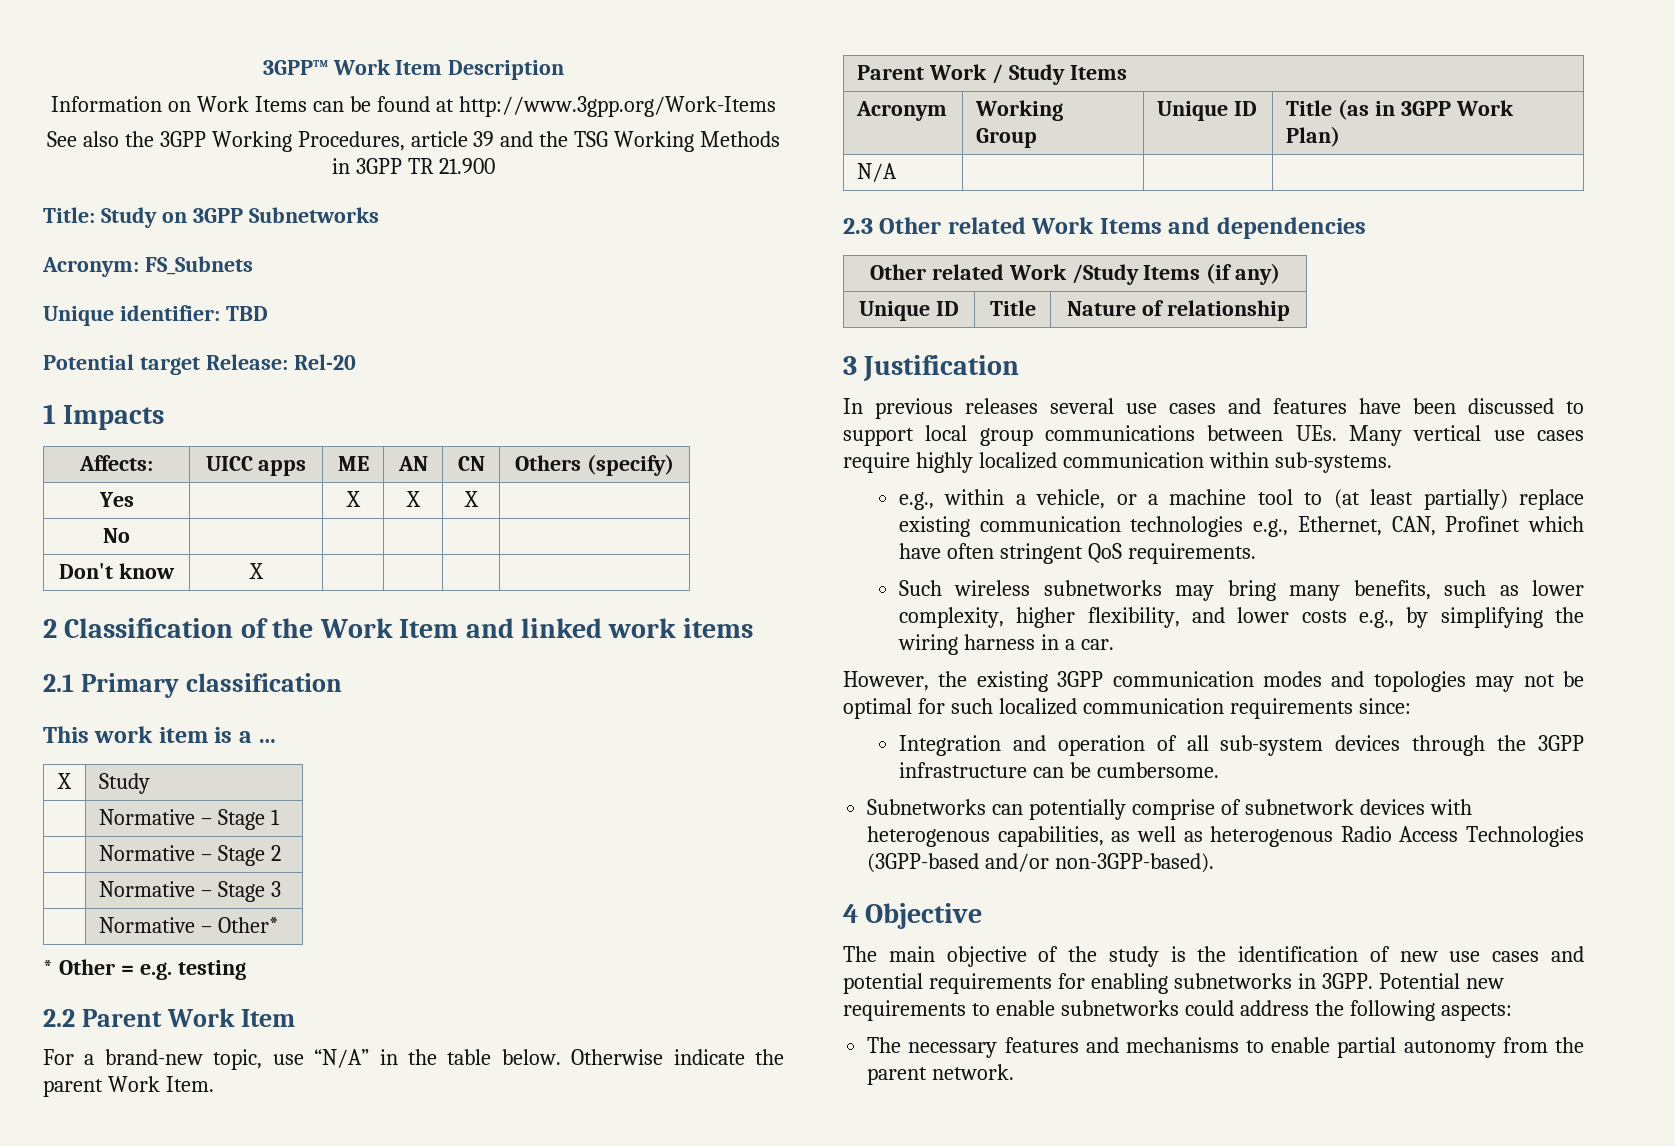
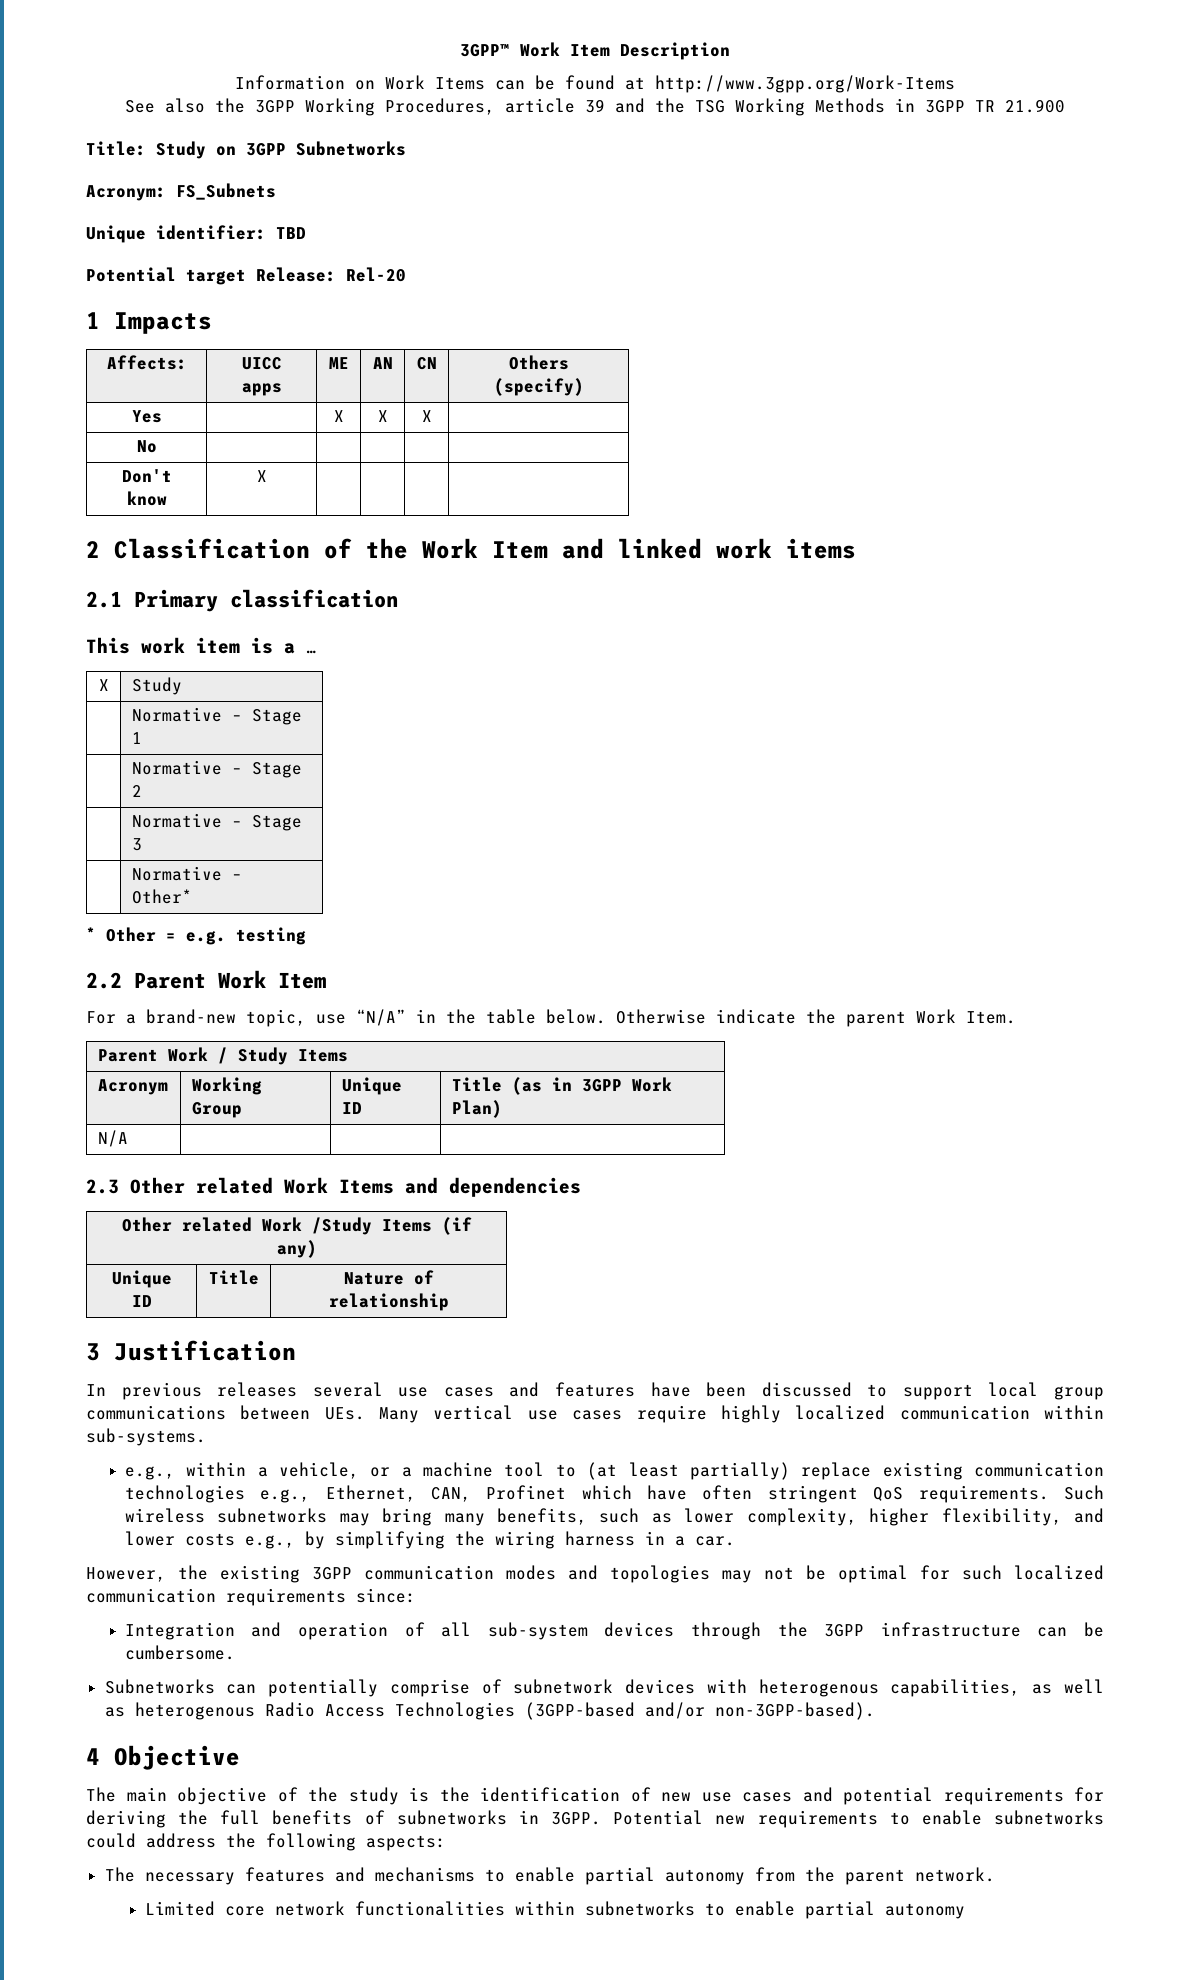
(1256, 553) // -> (1049, 1494) none
[1090,973,1168,994] enabling -> [86,1810,385,1828] deriving the full benefits of
(1015, 1072) none -> [144,1901,965,1919] // Limited core network functionalities within subnetworks to enable partial autonomy

